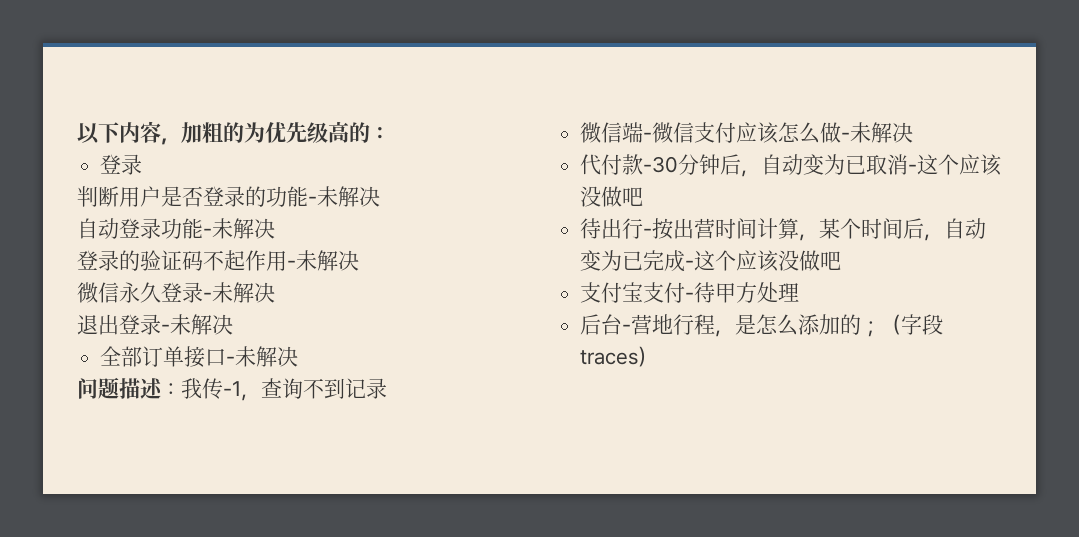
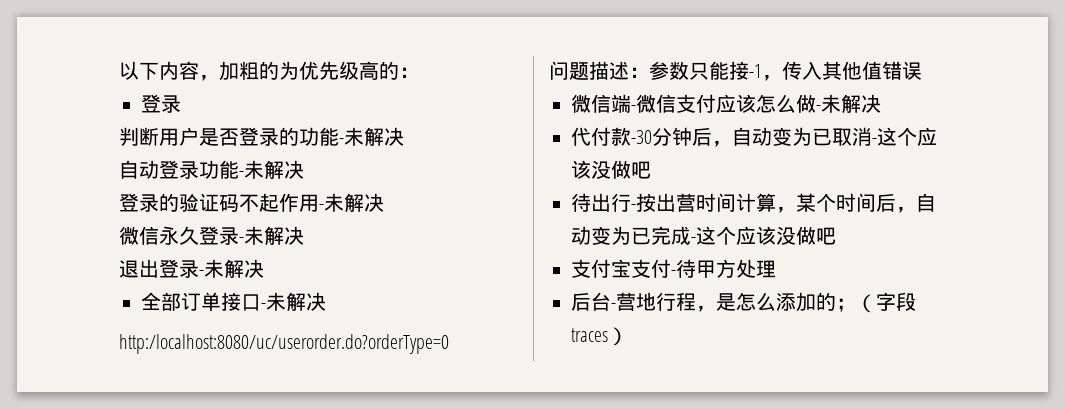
(299, 356) none -> [119,334,449,354] // http:/localhost:8080/uc/userorder.do?orderType=0
[181,378,387,401] 我传-1，查询不到记录 -> [649,61,922,81] 参数只能接-1，传入其他值错误

